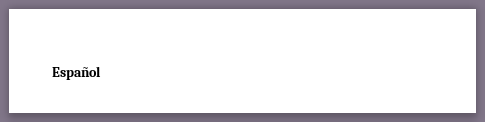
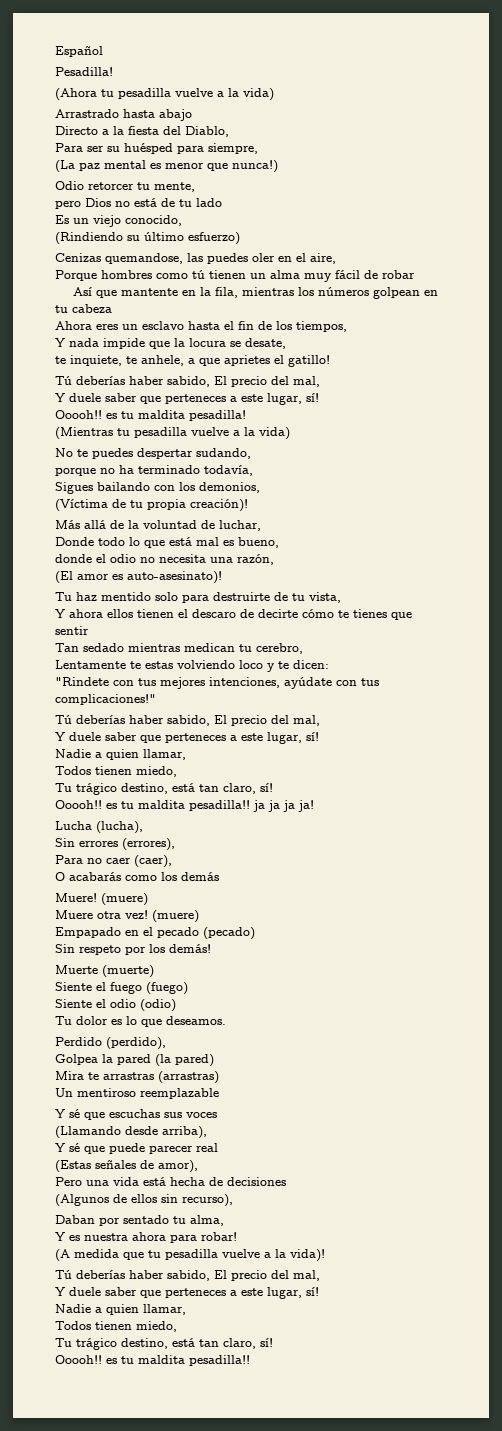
(101, 73) none -> [55,67,113,76] [55,88,274,101] [55,109,192,121] [55,126,229,137] [55,143,258,154] [55,160,278,173] [55,181,195,192] [55,198,222,209] [55,215,182,227] [55,232,240,245] [55,253,336,264] [55,270,415,282] [72,287,438,299] [55,304,112,313] [55,321,347,332] [55,338,286,349] [55,355,330,367] [55,376,320,387] [55,393,319,405] [55,410,246,421] [55,427,290,440] [55,448,251,459] [55,465,253,476] [55,482,260,494] [55,499,248,512] [55,520,261,531] [55,537,279,548] [55,554,274,565] [55,571,222,584] [55,592,341,603] [55,609,412,620] [55,626,89,635] [55,643,303,654] [55,660,329,672] [55,677,379,689] [55,694,156,705] [55,715,320,726] [55,732,319,744] [55,749,186,760] [55,766,177,777] [55,783,273,795] [55,800,314,812] [55,821,143,834] [55,838,175,851] [55,855,172,868] [55,872,219,881] [55,893,148,906] [55,910,199,923] [55,927,255,940] [55,944,211,955] [55,965,154,978] [55,982,188,995] [55,999,176,1012] [55,1016,226,1027] [55,1037,166,1050] [55,1054,214,1067] [55,1071,219,1084] [55,1088,219,1099] [55,1109,217,1120] [55,1126,207,1139] [55,1143,218,1154] [55,1159,198,1173] [55,1177,286,1186] [55,1194,233,1207] [55,1215,224,1226] [55,1232,237,1243] [55,1249,325,1262] [55,1270,320,1281] [55,1287,319,1299] [55,1304,186,1315] [55,1321,177,1332] [55,1338,273,1350] [55,1355,250,1366] // Pesadilla! // (Ahora tu pesadilla vuelve a la vida) // Arrastrado hasta abajo // Directo a la fiesta del Diablo, // Para ser su huésped para siempre, // (La paz mental es menor que nunca!) // Odio retorcer tu mente, // pero Dios no está de tu lado // Es un viejo conocido, // (Rindiendo su último esfuerzo) // Cenizas quemandose, las puedes oler en el aire, // Porque hombres como tú tienen un alma muy fácil de robar // Así que mantente en la fila, mientras los números golpean en tu cabeza // Ahora eres un esclavo hasta el fin de los tiempos, // Y nada impide que la locura se desate, // te inquiete, te anhele, a que aprietes el gatillo! // Tú deberías haber sabido, El precio del mal, // Y duele saber que perteneces a este lugar, sí! // Ooooh!! es tu maldita pesadilla! // (Mientras tu pesadilla vuelve a la vida) // No te puedes despertar sudando, // porque no ha terminado todavía, // Sigues bailando con los demonios, // (Víctima de tu propia creación)! // Más allá de la voluntad de luchar, // Donde todo lo que está mal es bueno, // donde el odio no necesita una razón, // (El amor es auto-asesinato)! // Tu haz mentido solo para destruirte de tu vista, // Y ahora ellos tienen el descaro de decirte cómo te tienes que sentir // Tan sedado mientras medican tu cerebro, // Lentamente te estas volviendo loco y te dicen: // "Rindete con tus mejores intenciones, ayúdate con tus complicaciones!" // Tú deberías haber sabido, El precio del mal, // Y duele saber que perteneces a este lugar, sí! // Nadie a quien llamar, // Todos tienen miedo, // Tu trágico destino, está tan claro, sí! // Ooooh!! es tu maldita pesadilla!! ja ja ja ja! // Lucha (lucha), // Sin errores (errores), // Para no caer (caer), // O acabarás como los demás // Muere! (muere) // Muere otra vez! (muere) // Empapado en el pecado (pecado) // Sin respeto por los demás! // Muerte (muerte) // Siente el fuego (fuego) // Siente el odio (odio) // Tu dolor es lo que deseamos. // Perdido (perdido), // Golpea la pared (la pared) // Mira te arrastras (arrastras) // Un mentiroso reemplazable // Y sé que escuchas sus voces // (Llamando desde arriba), // Y sé que puede parecer real // (Estas señales de amor), // Pero una vida está hecha de decisiones // (Algunos de ellos sin recurso), // Daban por sentado tu alma, // Y es nuestra ahora para robar! // (A medida que tu pesadilla vuelve a la vida)! // Tú deberías haber sabido, El precio del mal, // Y duele saber que perteneces a este lugar, sí! // Nadie a quien llamar, // Todos tienen miedo, // Tu trágico destino, está tan claro, sí! // Ooooh!! es tu maldita pesadilla!!

